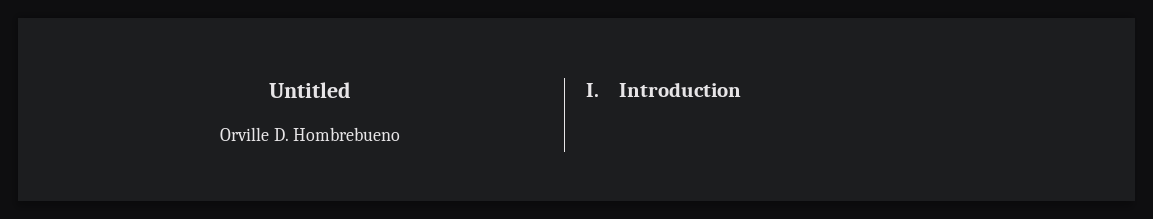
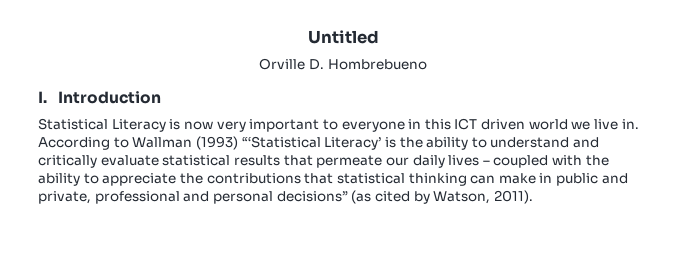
(742, 89) none -> [38,118,639,132] [38,136,600,150] [38,155,609,168] [38,173,628,186] [38,190,533,204] // Statistical Literacy is now very important to everyone in this ICT driven world we live in. According to Wallman (1993) “‘Statistical Literacy’ is the ability to understand and critically evaluate statistical results that permeate our daily lives – coupled with the ability to appreciate the contributions that statistical thinking can make in public and private, professional and personal decisions” (as cited by Watson, 2011).

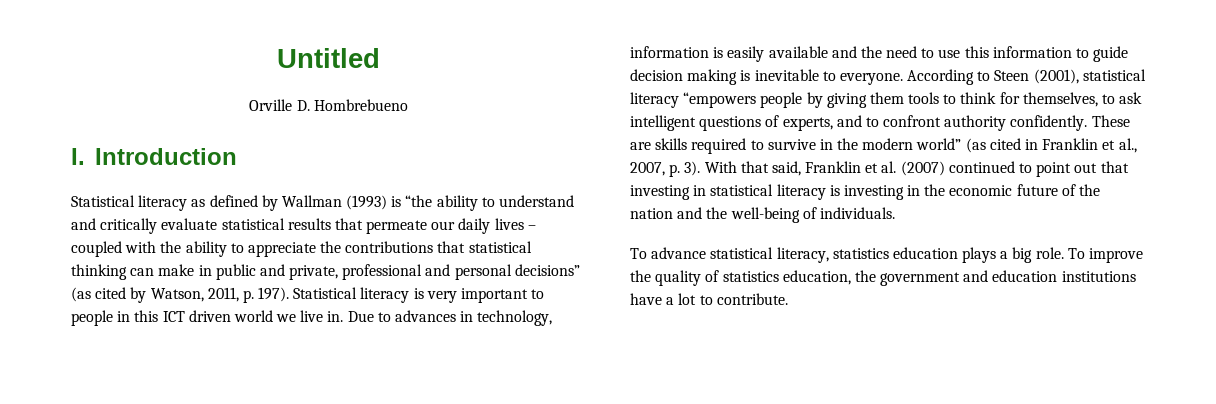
[111,118,639,132] [38,136,423,150] Literacy is now very important to everyone in this ICT driven world we live in. According to Wallman (1993) “‘Statistical Literacy’ is the -> [138,195,433,211] literacy as defined by Wallman (1993) is “the
[493,190,533,204] 2011). -> [207,287,545,303] [71,310,553,326] [630,46,1129,62] [630,69,1146,85] [630,92,1143,108] [630,115,1130,131] [630,138,1137,154] [630,161,1129,177] [630,184,1101,200] [630,207,895,223] [630,247,1144,263] [630,270,1136,286] [630,293,788,305] 2011, p. 197). Statistical literacy is very important to people in this ICT driven world we live in. Due to advances in technology, information is easily available and the need to use this information to guide decision making is inevitable to everyone. According to Steen (2001), statistical literacy “empowers people by giving them tools to think for themselves, to ask intelligent questions of experts, and to confront authority confidently. These are skills required to survive in the modern world” (as cited in Franklin et al., 2007, p. 3). With that said, Franklin et al. (2007) continued to point out that investing in statistical literacy is investing in the economic future of the nation and the well-being of individuals. // To advance statistical literacy, statistics education plays a big role. To improve the quality of statistics education, the government and education institutions have a lot to contribute.

